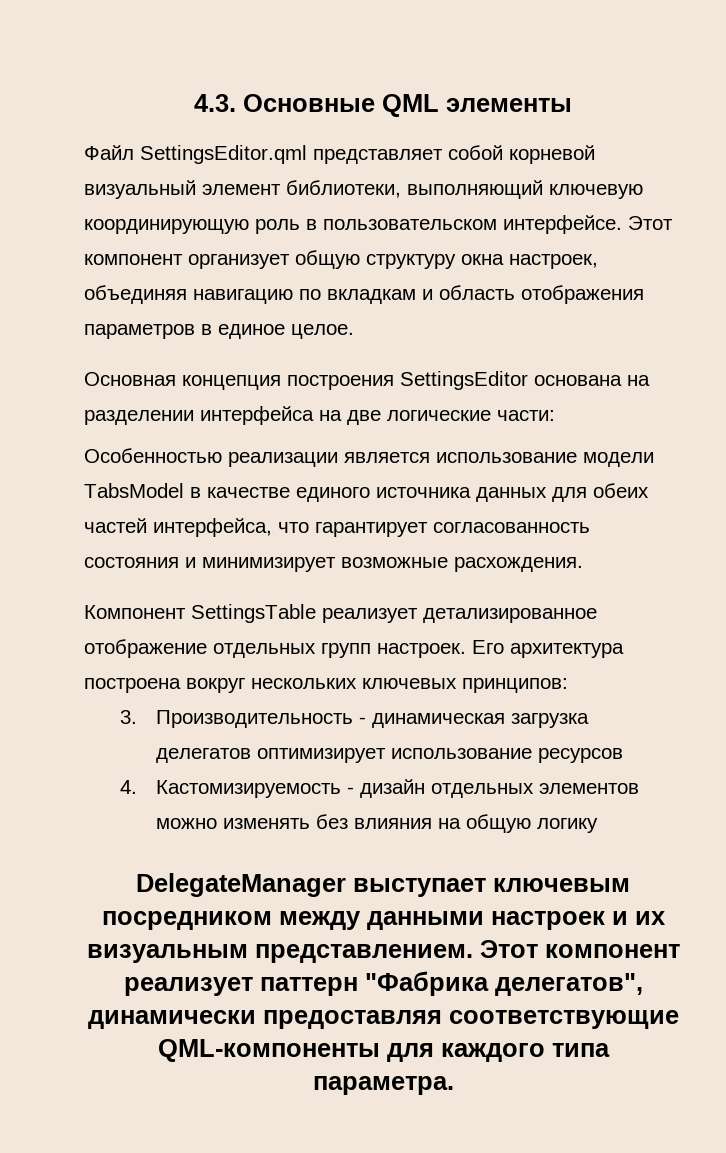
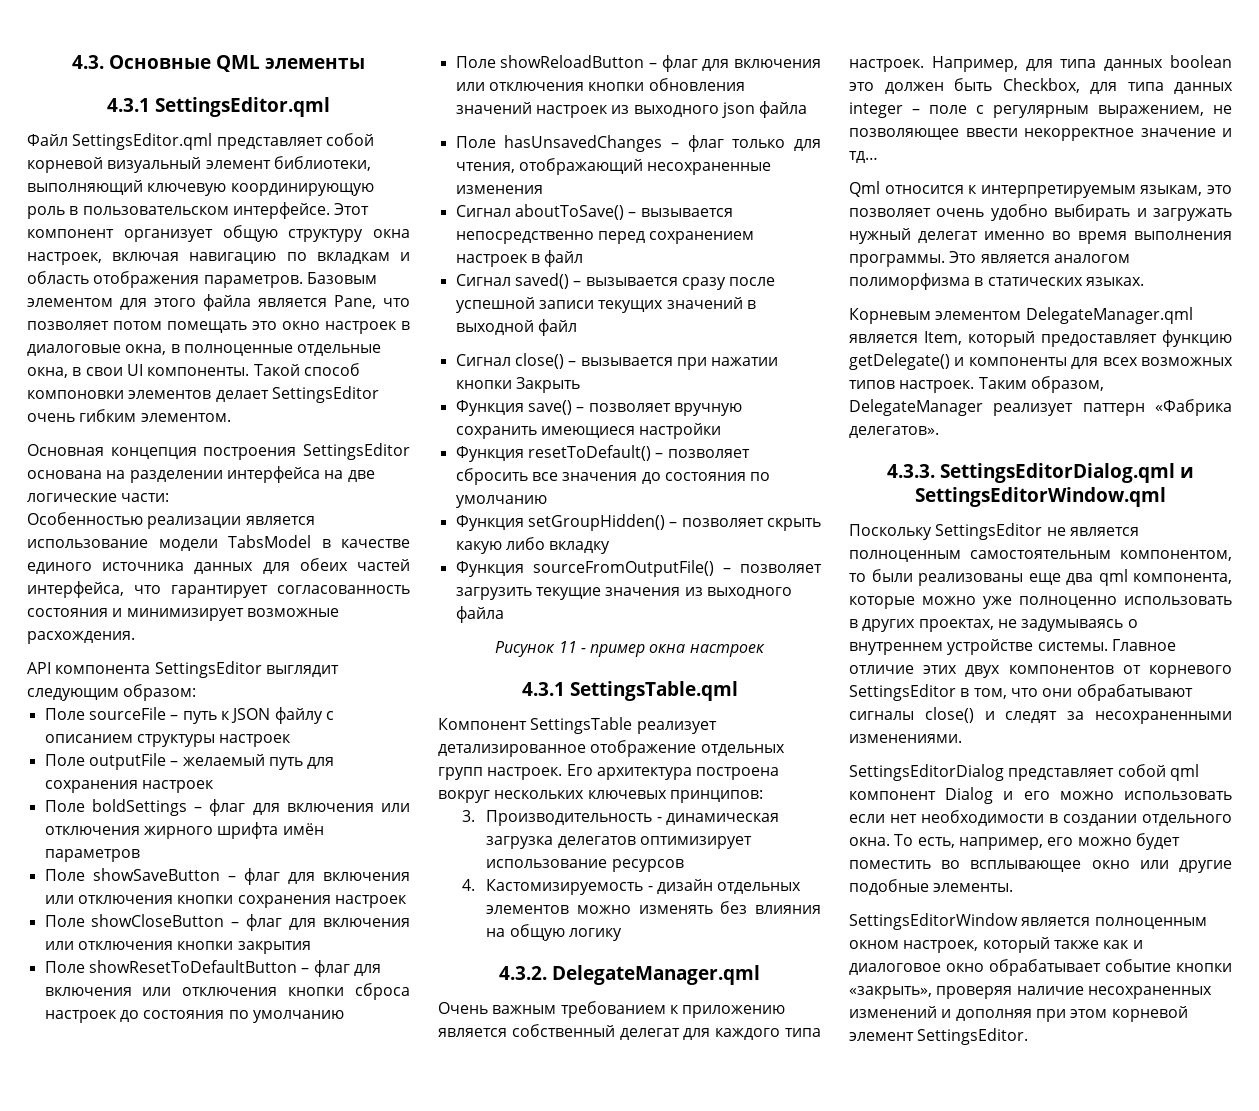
(572, 105) none -> [107,97,330,117] // 4.3.1 SettingsEditor.qml
[84,285,187,304] объединяя -> [112,252,180,261] включая
[84,324,354,339] параметров в единое целое. -> [203,272,377,288] [27,294,410,311] [27,321,410,334] [27,344,382,356] [27,363,360,378] [27,386,379,403] [27,409,231,422] параметров. Базовым элементом для этого файла является Pane, что позволяет потом помещать это окно настроек в диалоговые окна, в полноценные отдельные окна, в свои UI компоненты. Такой способ компоновки элементов делает SettingsEditor очень гибким элементом.
(583, 564) none -> [27,661,339,678] [27,684,197,701] [44,707,334,724] [44,734,292,747] [44,753,335,770] [44,780,214,793] [44,799,411,816] [44,822,324,839] [44,849,140,862] [44,868,410,885] [44,895,407,908] [44,914,410,931] [44,941,311,954] [44,960,381,977] [44,983,410,1000] [44,1010,344,1023] [455,55,821,72] [455,78,745,91] [455,101,808,118] [455,135,821,152] [455,158,772,175] [455,185,543,194] [455,204,733,220] [455,231,755,244] [455,250,584,267] [455,273,776,290] [455,297,756,313] [455,319,577,336] [455,353,779,370] [455,377,580,393] [455,400,742,416] [455,423,722,439] [455,445,750,462] [455,468,771,485] [455,495,547,508] [455,514,821,531] [455,537,611,554] [455,560,822,577] [455,587,792,600] [455,606,504,623] [495,641,765,657] [521,681,738,701] // API компонента SettingsEditor выглядит следующим образом: // Поле sourceFile – путь к JSON файлу с описанием структуры настроек // Поле outputFile – желаемый путь для сохранения настроек // Поле boldSettings – флаг для включения или отключения жирного шрифта имён параметров // Поле showSaveButton – флаг для включения или отключения кнопки сохранения настроек // Поле showCloseButton – флаг для включения или отключения кнопки закрытия // Поле showResetToDefaultButton – флаг для включения или отключения кнопки сброса настроек до состояния по умолчанию // Поле showReloadButton – флаг для включения или отключения кнопки обновления значений настроек из выходного json файла // Поле hasUnsavedChanges – флаг только для чтения, отображающий несохраненные изменения // Сигнал aboutToSave() – вызывается непосредственно перед сохранением настроек в файл // Сигнал saved() – вызывается сразу после успешной записи текущих значений в выходной файл // Сигнал close() – вызывается при нажатии кнопки Закрыть // Функция save() – позволяет вручную сохранить имеющиеся настройки // Функция resetToDefault() – позволяет сбросить все значения до состояния по умолчанию // Функция setGroupHidden() – позволяет скрыть какую либо вкладку // Функция sourceFromOutputFile() – позволяет загрузить текущие значения из выходного файла // Рисунок 11 - пример окна настроек // 4.3.1 SettingsTable.qml
[136,873,630,897] [101,911,665,930] [86,940,680,963] [123,971,643,996] [87,1010,679,1029] [157,1039,610,1062] [312,1076,454,1095] DelegateManager выступает ключевым посредником между данными настроек и их визуальным представлением. Этот компонент реализует паттерн "Фабрика делегатов", динамически предоставляя соответствующие QML-компоненты для каждого типа параметра. -> [499,965,760,985] [438,1001,786,1018] [438,1024,821,1040] [849,55,1232,72] [849,78,1233,94] [849,102,1232,118] [849,128,1232,141] [849,151,878,163] [849,181,1232,198] [849,204,1232,221] [849,228,1232,244] [849,251,1130,267] [849,273,1144,290] [849,307,1193,324] [849,330,1232,347] [849,353,1233,370] [849,376,1104,393] [849,399,1232,416] [849,426,939,438] [887,463,1194,483] [915,487,1167,507] [849,523,1139,540] [849,550,1232,562] [849,569,1232,586] [849,596,1232,609] [849,619,1138,632] [849,639,1176,655] [849,665,1232,678] [849,684,1193,701] [849,707,1232,724] [849,734,962,743] [849,764,1199,781] [849,787,1232,804] [849,810,1232,826] [849,833,1180,850] [849,860,1232,873] [849,879,1014,895] [849,913,1207,930] [849,937,1143,953] [849,959,1232,976] [849,986,1212,999] [849,1006,1188,1022] [849,1028,1029,1045] 4.3.2. DelegateManager.qml // Очень важным требованием к приложению является собственный делегат для каждого типа настроек. Например, для типа данных boolean это должен быть Checkbox, для типа данных integer – поле с регулярным выражением, не позволяющее ввести некорректное значение и тд… // Qml относится к интерпретируемым языкам, это позволяет очень удобно выбирать и загружать нужный делегат именно во время выполнения программы. Это является аналогом полиморфизма в статических языках. // Корневым элементом DelegateManager.qml является Item, который предоставляет функцию getDelegate() и компоненты для всех возможных типов настроек. Таким образом, DelegateManager реализует паттерн «Фабрика делегатов». // 4.3.3. SettingsEditorDialog.qml и SettingsEditorWindow.qml // Поскольку SettingsEditor не является полноценным самостоятельным компонентом, то были реализованы еще два qml компонента, которые можно уже полноценно использовать в других проектах, не задумываясь о внутреннем устройстве системы. Главное отличие этих двух компонентов от корневого SettingsEditor в том, что они обрабатывают сигналы close() и следят за несохраненными изменениями. // SettingsEditorDialog представляет собой qml компонент Dialog и его можно использовать если нет необходимости в создании отдельного окна. То есть, например, его можно будет поместить во всплывающее окно или другие подобные элементы. // SettingsEditorWindow является полноценным окном настроек, который также как и диалоговое окно обрабатывает событие кнопки «закрыть», проверяя наличие несохраненных изменений и дополняя при этом корневой элемент SettingsEditor.

